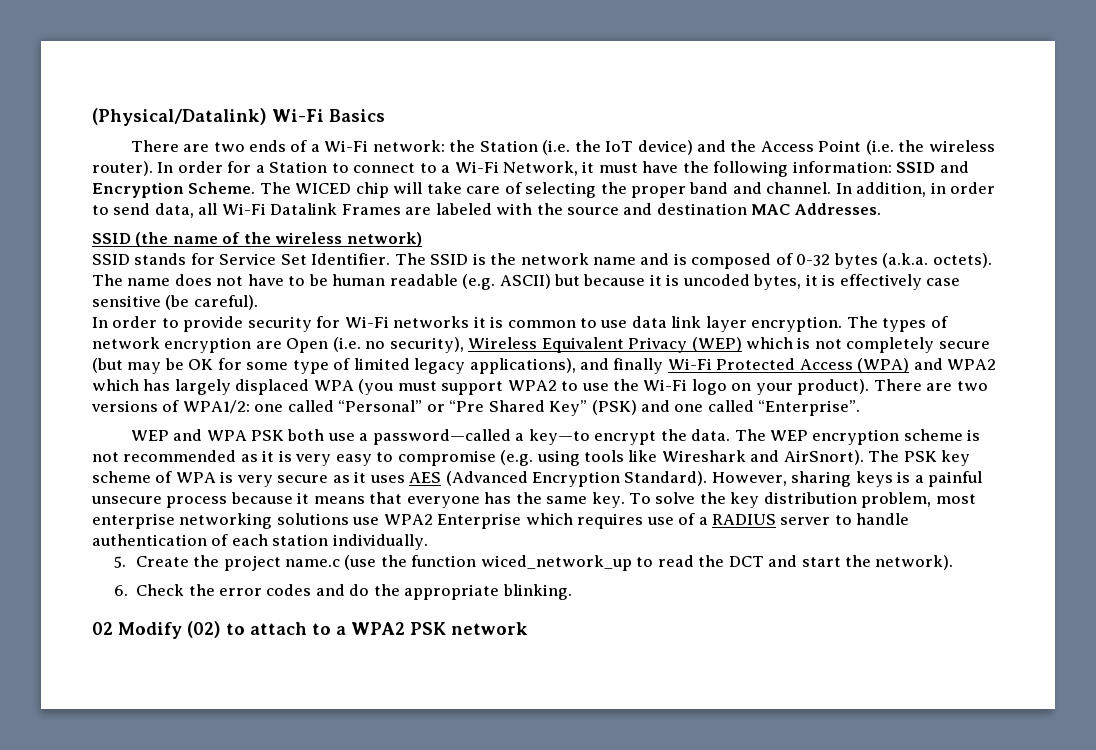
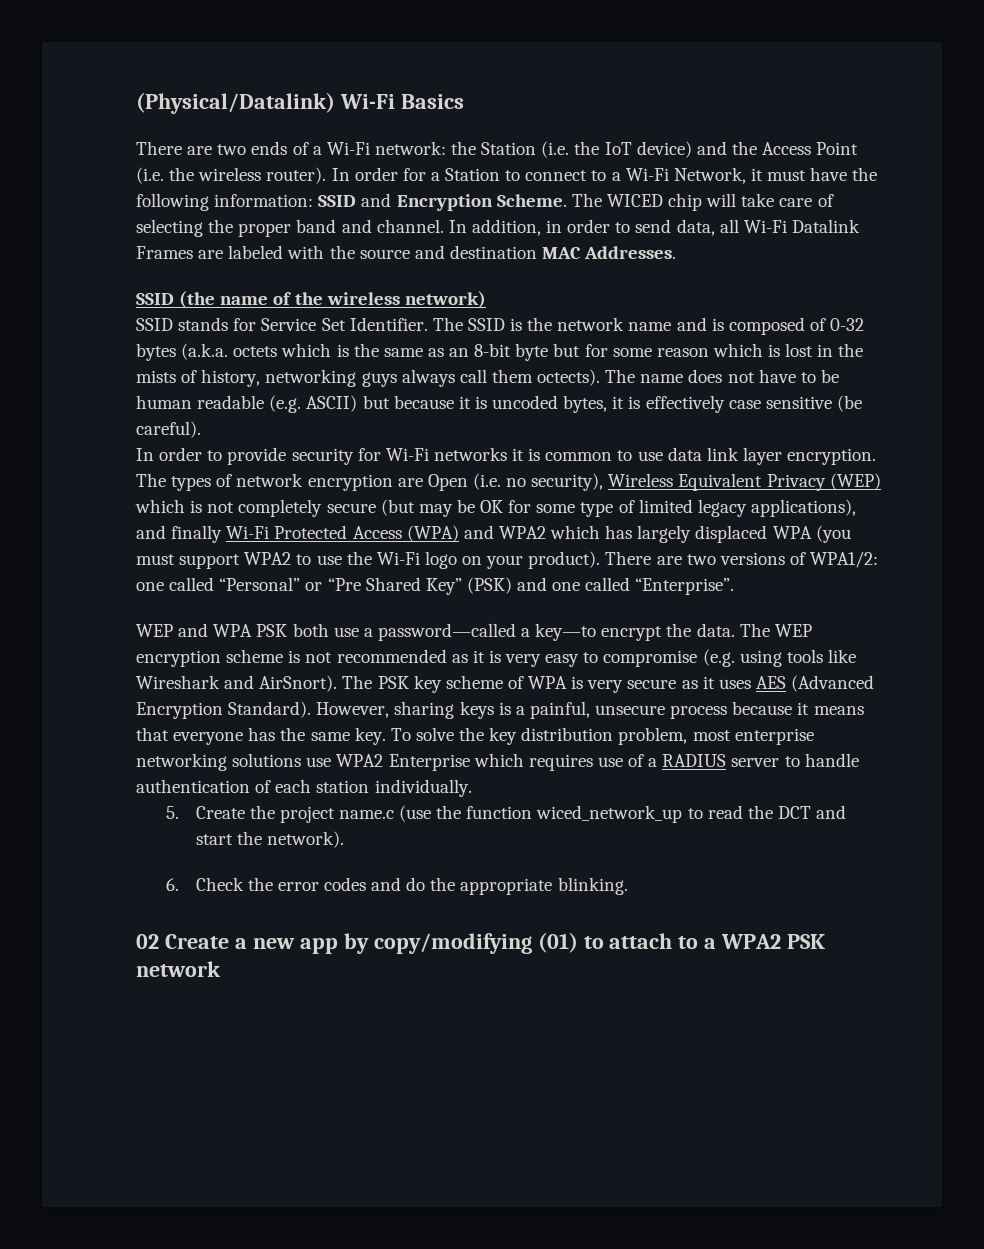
[932,253,992,268] octets). -> [233,343,864,361] [136,369,601,387] octets which is the same as an 8-bit byte but for some reason which is lost in the mists of history, networking guys always call them octects).
[928,471,983,487] painful -> [529,701,590,719] painful,
[118,621,221,639] Modify (02) -> [164,932,578,954] Create a new app by copy/modifying (01)

